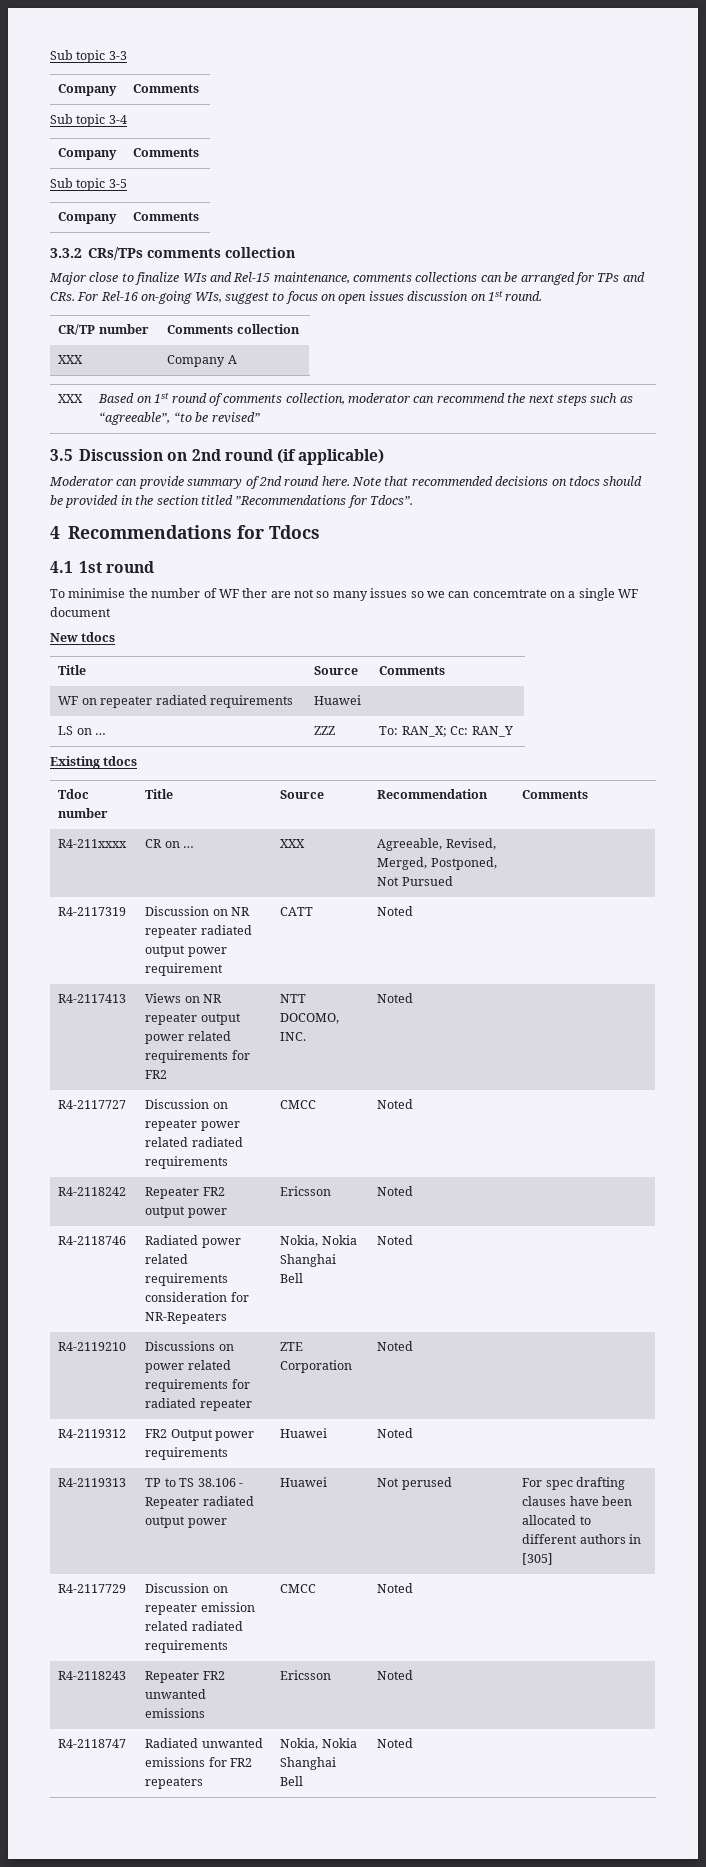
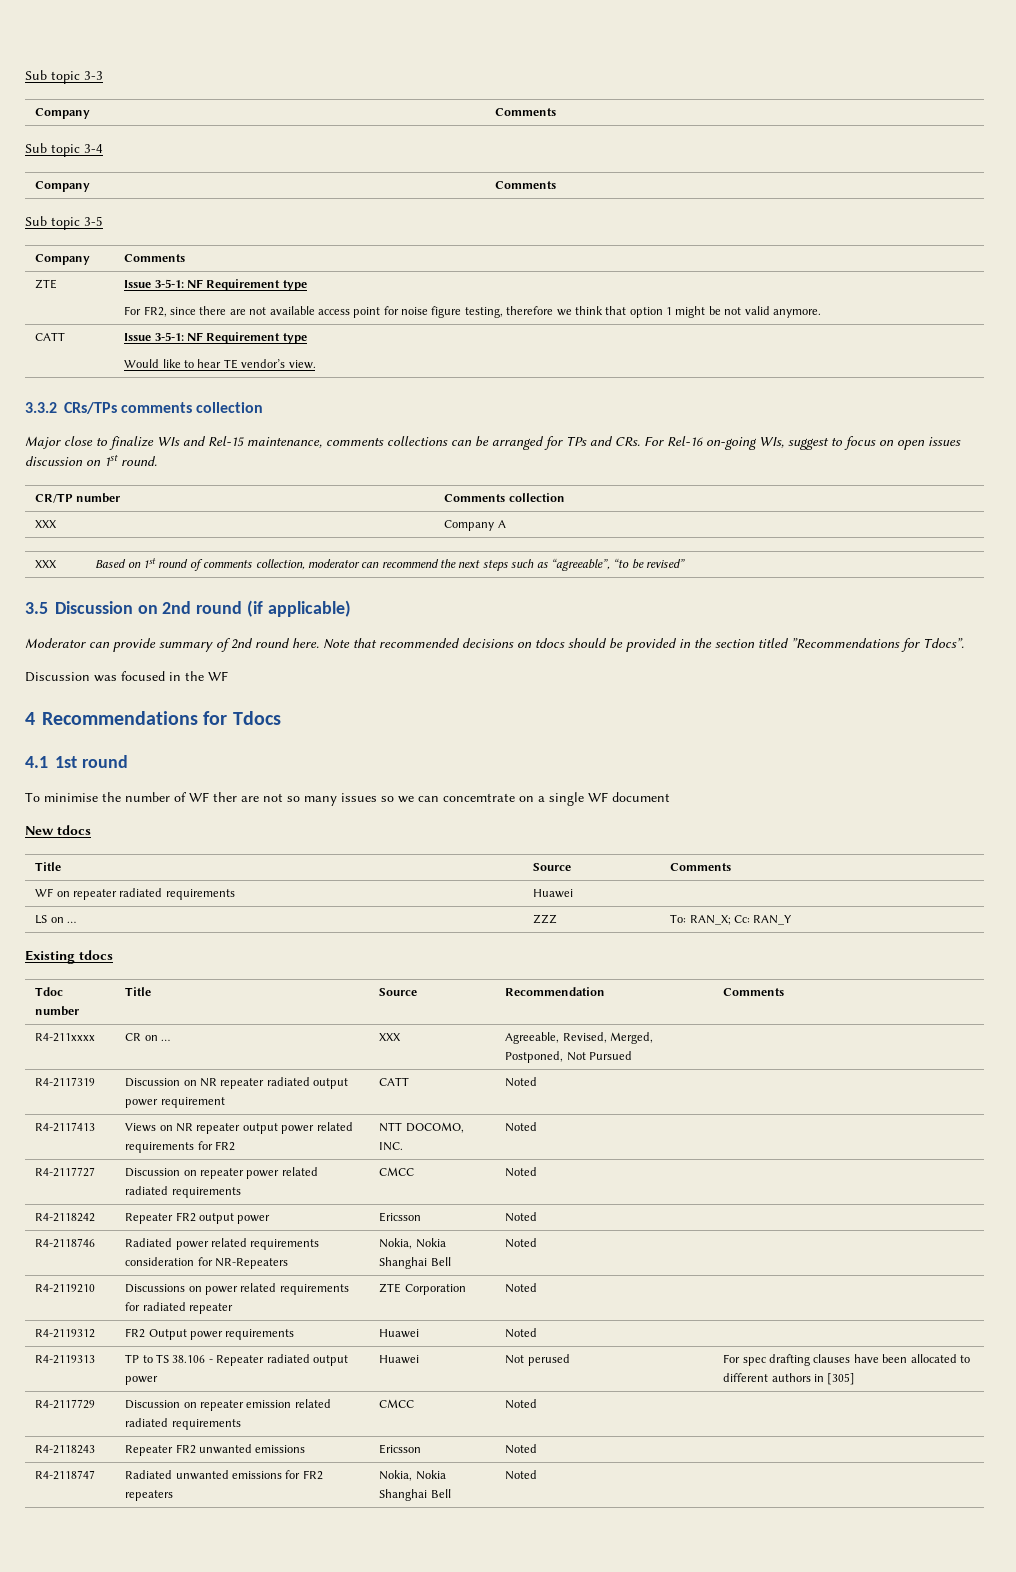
(200, 216) none -> [35,279,58,289] [124,279,307,291] [124,306,821,318] [35,332,66,341] [124,332,307,344] [124,359,316,369] // ZTE | Issue 3-5-1: NF Requirement type // For FR2, since there are not available access point for noise figure testing, therefore we think that option 1 might be not valid anymore. // CATT | Issue 3-5-1: NF Requirement type // Would like to hear TE vendor’s view.
(413, 500) none -> [25,671,228,682] // Discussion was focused in the WF

